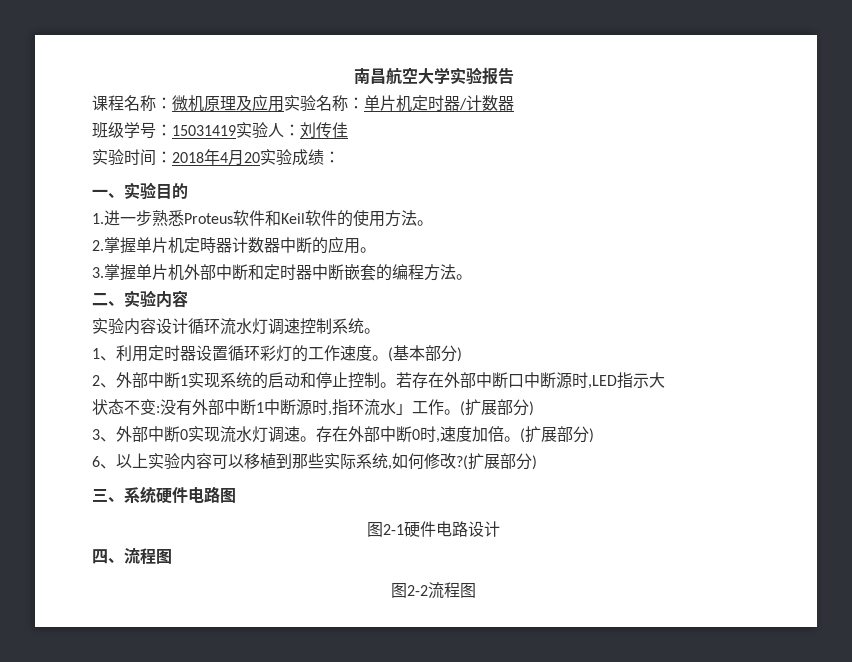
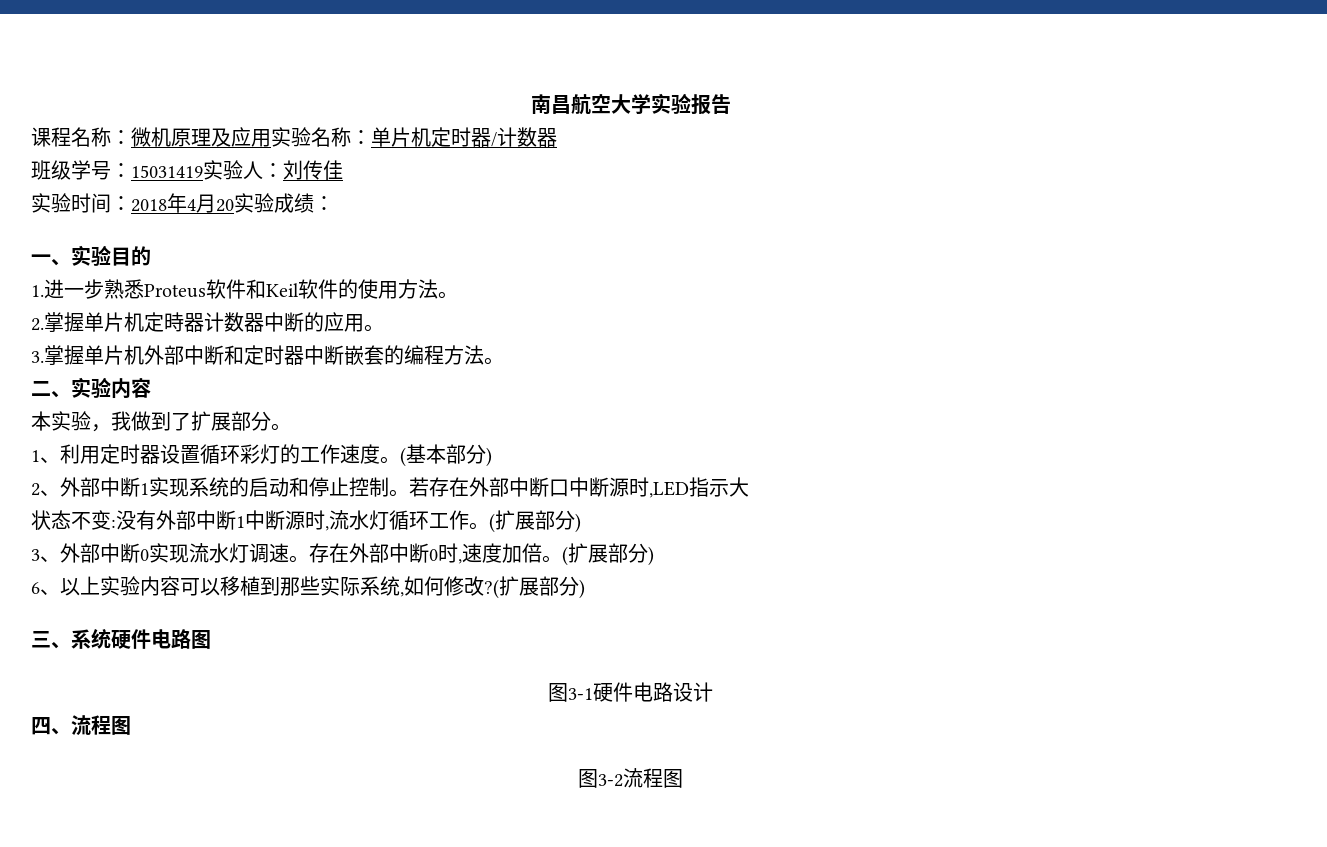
[92,318,364,335] 实验内容设计循环流水灯调速控制系统 -> [31,411,271,432] 本实验，我做到了扩展部分
[332,399,412,416] 指环流水」 -> [329,510,429,530] 流水灯循环
[383,524,404,535] 2-1 -> [568,688,593,700] 3-1
[407,585,428,596] 2-2 -> [598,774,623,787] 3-2

